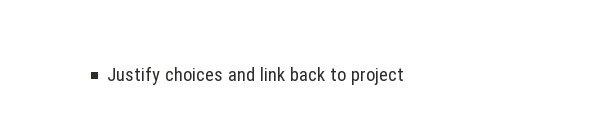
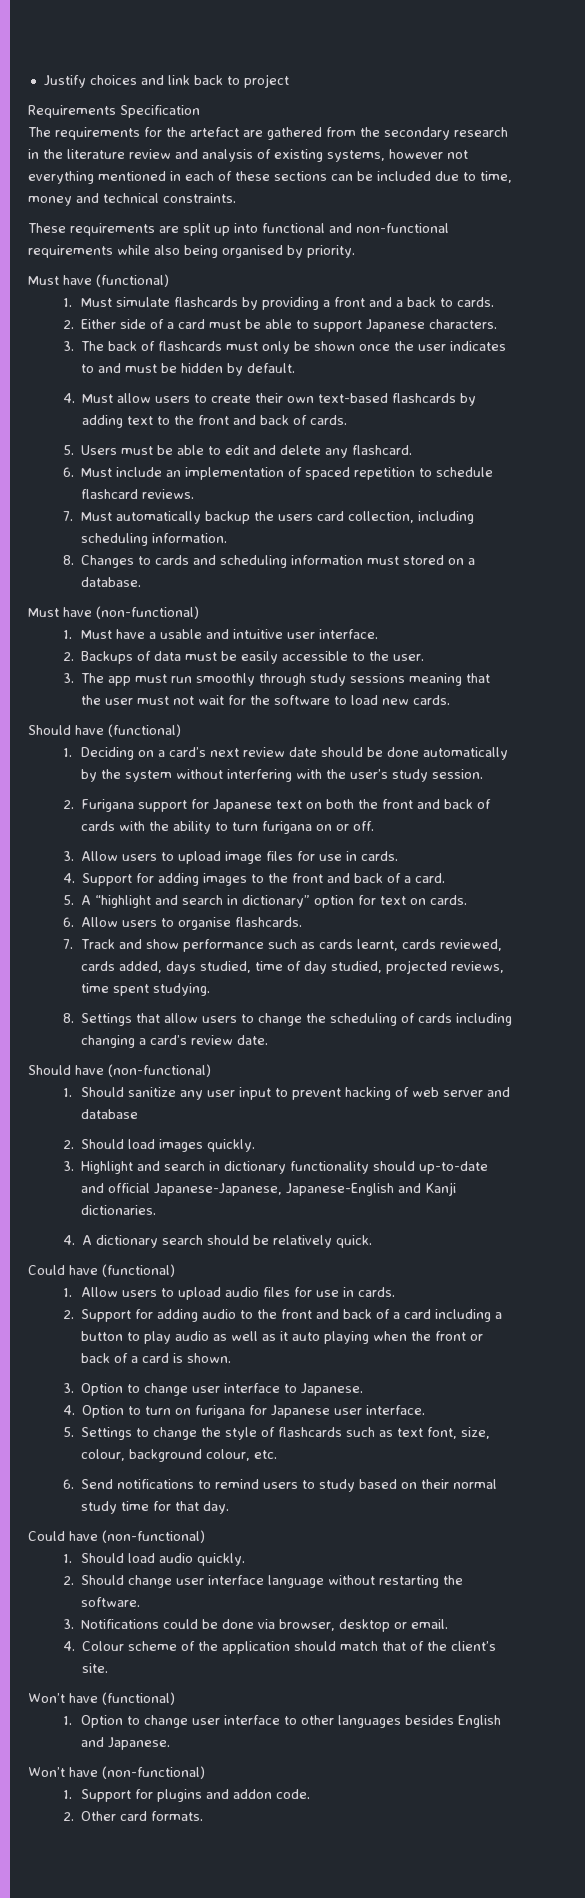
(405, 76) none -> [28,105,200,118] [28,127,508,140] [28,149,468,162] [28,171,512,184] [28,193,236,206] [28,223,449,236] [28,245,355,258] [28,274,169,287] [63,297,494,310] [63,319,498,332] [63,341,507,354] [81,363,296,376] [63,393,477,406] [82,415,348,428] [63,445,413,458] [63,467,494,480] [81,489,195,499] [63,511,474,524] [80,533,227,546] [63,555,476,568] [81,577,142,587] [28,606,199,619] [63,629,378,639] [63,651,425,664] [63,673,491,686] [81,695,451,705] [28,724,181,737] [63,747,508,760] [80,769,483,782] [63,799,492,812] [81,821,375,834] [63,851,399,864] [63,873,446,886] [63,895,468,908] [63,917,303,930] [63,939,502,952] [80,960,504,974] [80,983,210,996] [63,1013,513,1026] [81,1035,269,1048] [28,1064,211,1077] [63,1087,510,1100] [80,1109,138,1119] [63,1139,256,1152] [63,1161,489,1174] [81,1182,457,1196] [81,1205,157,1215] [63,1235,373,1248] [28,1264,175,1277] [63,1287,395,1300] [63,1309,503,1322] [81,1331,484,1344] [81,1353,232,1363] [63,1383,364,1396] [63,1405,426,1418] [63,1427,491,1440] [81,1449,278,1462] [63,1479,498,1492] [81,1501,230,1514] [28,1530,205,1543] [63,1553,245,1566] [63,1575,464,1588] [81,1597,141,1607] [63,1619,449,1632] [63,1641,497,1654] [82,1663,109,1673] [28,1692,175,1705] [63,1715,501,1728] [80,1737,170,1750] [28,1766,205,1779] [63,1789,310,1802] [63,1811,204,1821] // Requirements Specification // The requirements for the artefact are gathered from the secondary research in the literature review and analysis of existing systems, however not everything mentioned in each of these sections can be included due to time, money and technical constraints. // These requirements are split up into functional and non-functional requirements while also being organised by priority. // Must have (functional) // 1. Must simulate flashcards by providing a front and a back to cards. // 2. Either side of a card must be able to support Japanese characters. // 3. The back of flashcards must only be shown once the user indicates to and must be hidden by default. // 4. Must allow users to create their own text-based flashcards by adding text to the front and back of cards. // 5. Users must be able to edit and delete any flashcard. // 6. Must include an implementation of spaced repetition to schedule flashcard reviews. // 7. Must automatically backup the users card collection, including scheduling information. // 8. Changes to cards and scheduling information must stored on a database. // Must have (non-functional) // 1. Must have a usable and intuitive user interface. // 2. Backups of data must be easily accessible to the user. // 3. The app must run smoothly through study sessions meaning that the user must not wait for the software to load new cards. // Should have (functional) // 1. Deciding on a card’s next review date should be done automatically by the system without interfering with the user’s study session. // 2. Furigana support for Japanese text on both the front and back of cards with the ability to turn furigana on or off. // 3. Allow users to upload image files for use in cards. // 4. Support for adding images to the front and back of a card. // 5. A “highlight and search in dictionary” option for text on cards. // 6. Allow users to organise flashcards. // 7. Track and show performance such as cards learnt, cards reviewed, cards added, days studied, time of day studied, projected reviews, time spent studying. // 8. Settings that allow users to change the scheduling of cards including changing a card’s review date. // Should have (non-functional) // 1. Should sanitize any user input to prevent hacking of web server and database // 2. Should load images quickly. // 3. Highlight and search in dictionary functionality should up-to-date and official Japanese-Japanese, Japanese-English and Kanji dictionaries. // 4. A dictionary search should be relatively quick. // Could have (functional) // 1. Allow users to upload audio files for use in cards. // 2. Support for adding audio to the front and back of a card including a button to play audio as well as it auto playing when the front or back of a card is shown. // 3. Option to change user interface to Japanese. // 4. Option to turn on furigana for Japanese user interface. // 5. Settings to change the style of flashcards such as text font, size, colour, background colour, etc. // 6. Send notifications to remind users to study based on their normal study time for that day. // Could have (non-functional) // 1. Should load audio quickly. // 2. Should change user interface language without restarting the software. // 3. Notifications could be done via browser, desktop or email. // 4. Colour scheme of the application should match that of the client’s site. // Won’t have (functional) // 1. Option to change user interface to other languages besides English and Japanese. // Won’t have (non-functional) // 1. Support for plugins and addon code. // 2. Other card formats.

